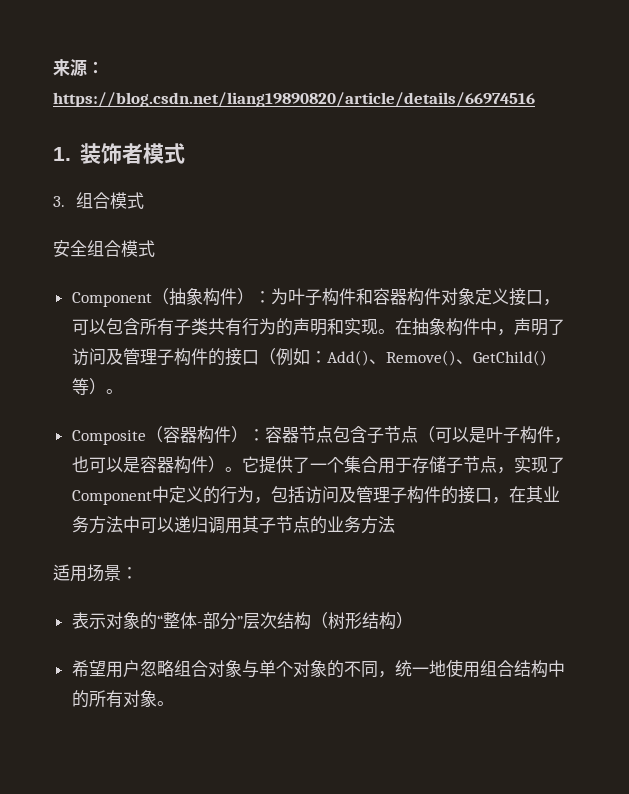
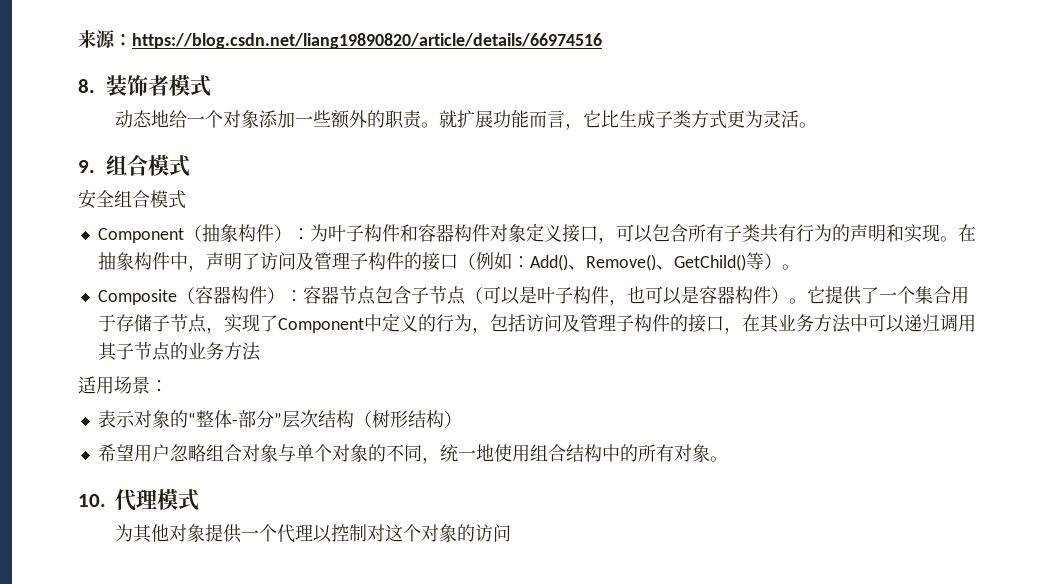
[53,147,71,161] 1. -> [78,79,95,93] 8.
[53,196,65,207] 3. -> [115,110,818,130] [78,160,95,173] 动态地给一个对象添加一些额外的职责。就扩展功能而言，它比生成子类方式更为灵活。 // 9.
(174, 703) none -> [78,489,199,511] [115,524,512,543] // 10.代理模式 // 为其他对象提供一个代理以控制对这个对象的访问

